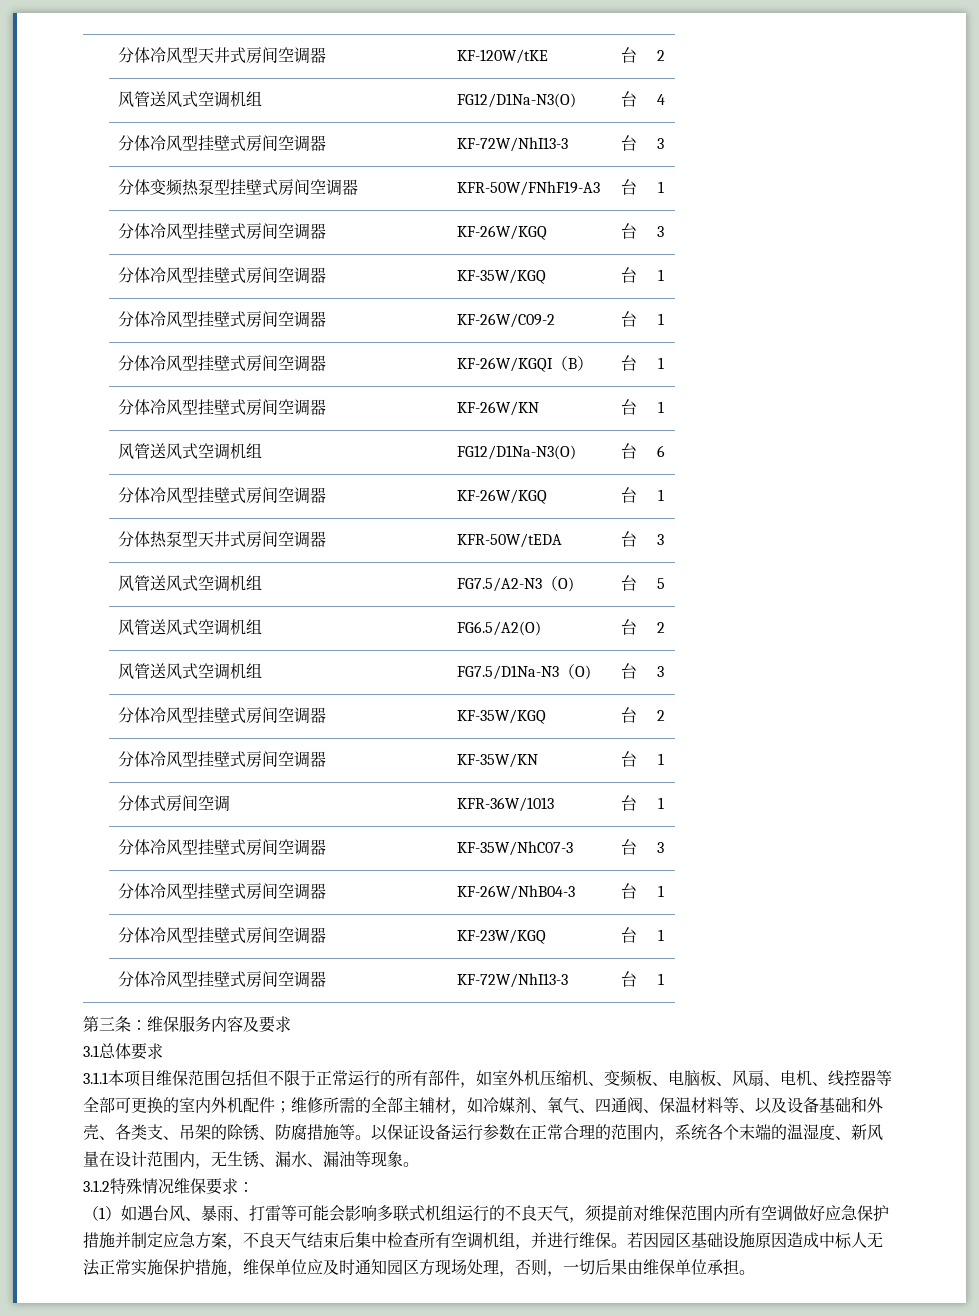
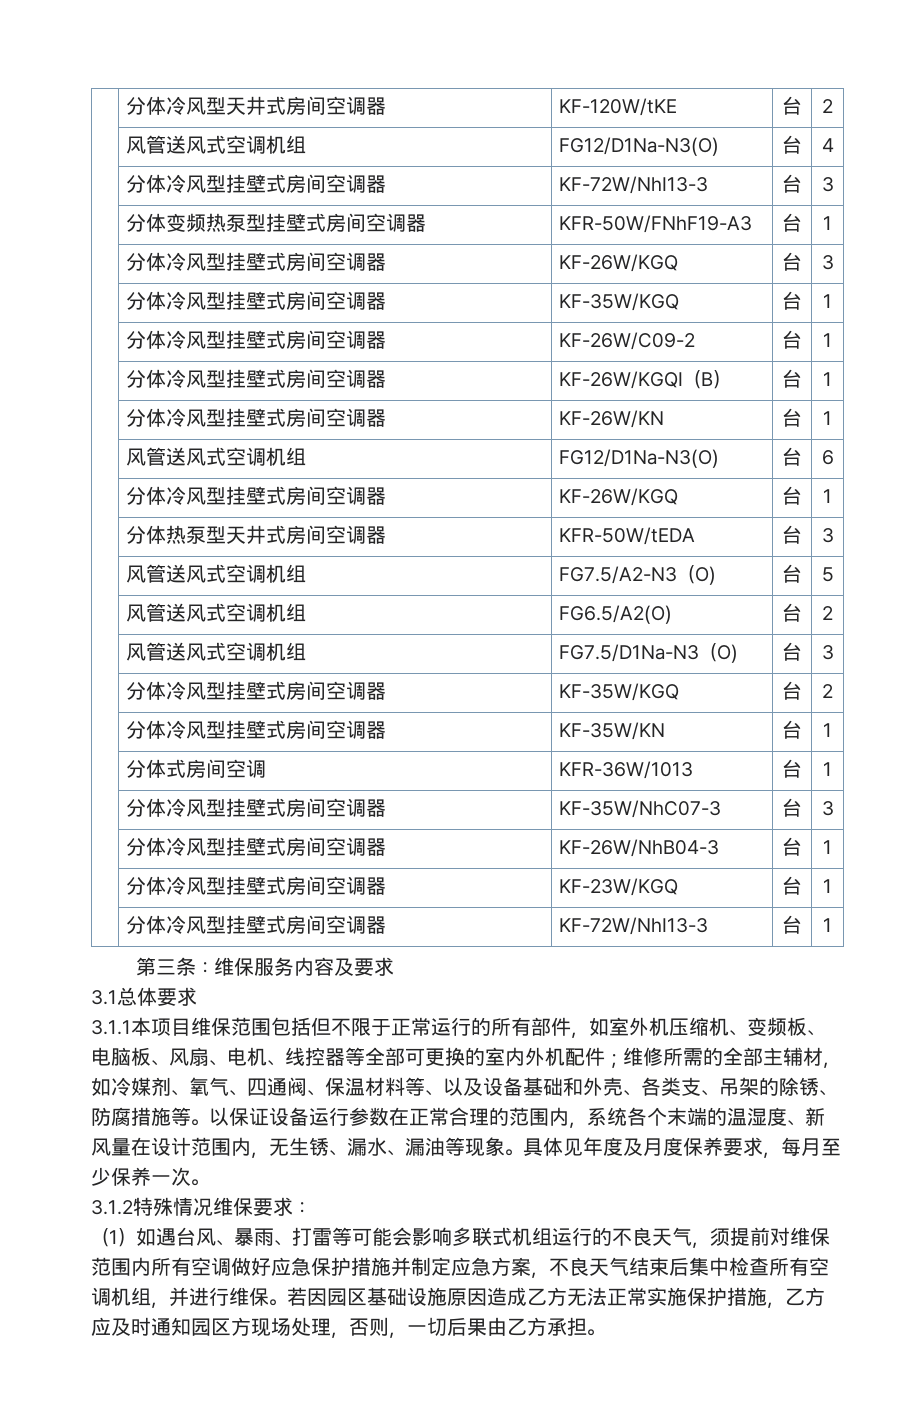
(419, 1164) none -> [523,1137,841,1158] [91,1167,209,1186] 具体见年度及月度保养要求，每月至少保养一次。
[819,1232,867,1249] 中标人 -> [527,1287,567,1306] 乙方
[243,1259,307,1275] 维保单位 -> [785,1287,825,1306] 乙方
[643,1259,707,1275] 维保单位 -> [507,1317,547,1336] 乙方

